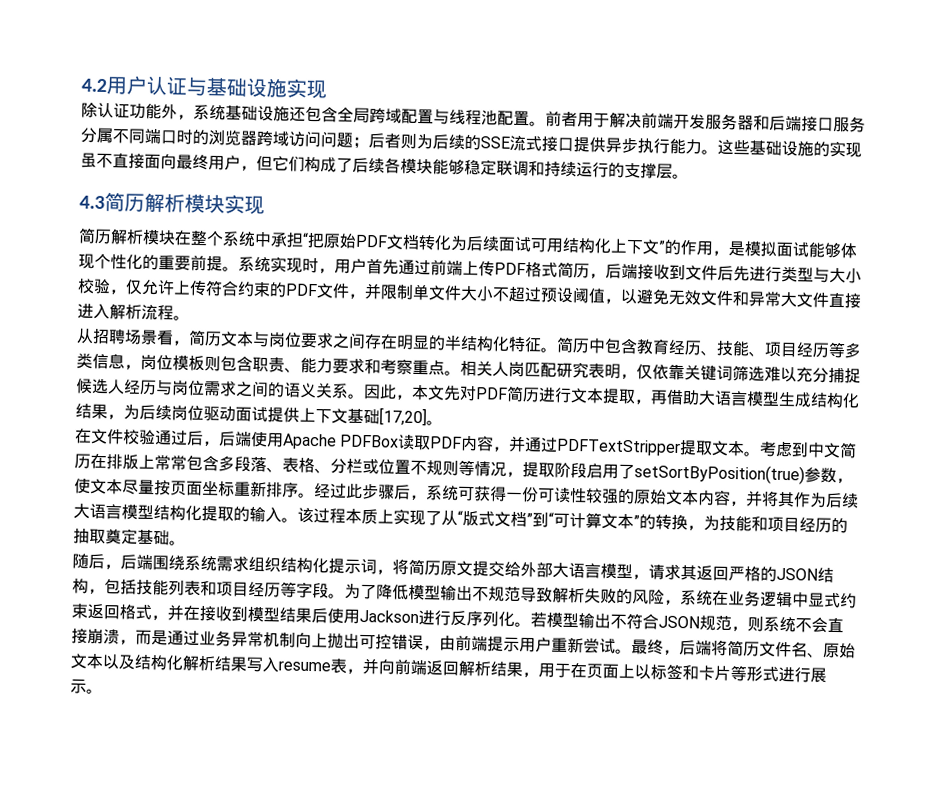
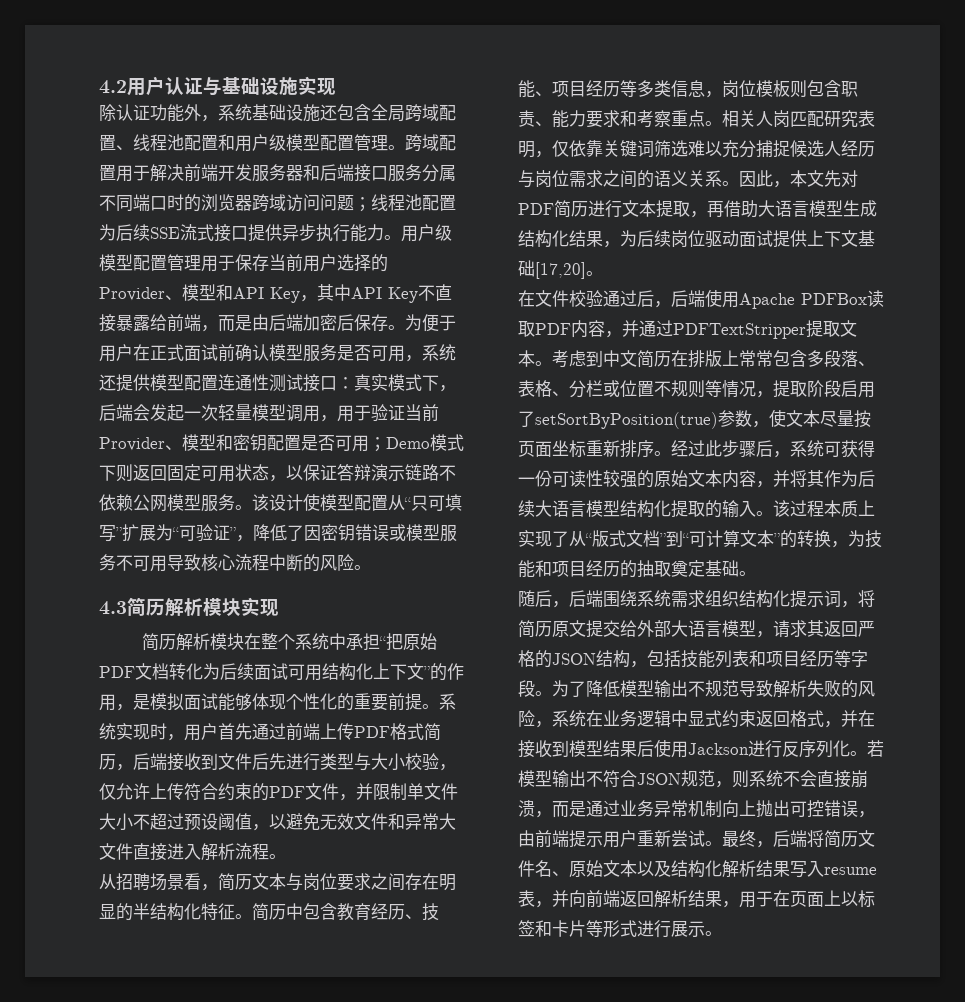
[433,109,578,127] 与线程池配置。前者 -> [116,134,456,152] [99,165,116,181] 、线程池配置和用户级模型配置管理。跨域配置
[368,133,481,151] 后者则为后续的 -> [371,194,456,211] [99,224,150,241] 线程池配置为后续
[717,139,862,158] [80,152,673,179] 这些基础设施的实现虽不直接面向最终用户，但它们构成了后续各模块能够稳定联调和持续运行的支撑层 -> [401,224,452,242] [99,254,388,272] [99,284,452,303] [99,314,456,332] [99,344,456,362] [99,374,456,392] [99,404,439,422] [99,434,464,452] [99,463,456,482] [99,493,462,512] [99,524,457,542] [99,554,354,572] 用户级模型配置管理用于保存当前用户选择的Provider、模型和API Key，其中API Key不直接暴露给前端，而是由后端加密后保存。为便于用户在正式面试前确认模型服务是否可用，系统还提供模型配置连通性测试接口：真实模式下，后端会发起一次轻量模型调用，用于验证当前Provider、模型和密钥配置是否可用；Demo模式下则返回固定可用状态，以保证答辩演示链路不依赖公网模型服务。该设计使模型配置从“只可填写”扩展为“可验证”，降低了因密钥错误或模型服务不可用导致核心流程中断的风险

